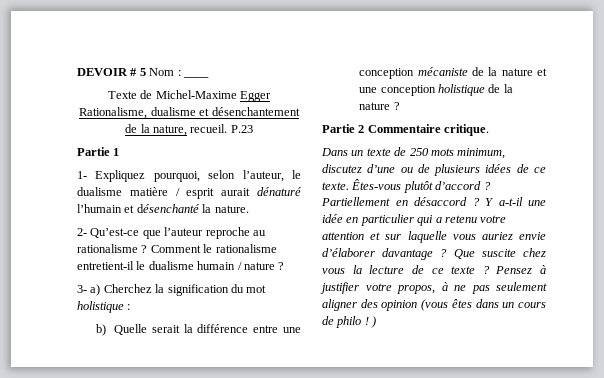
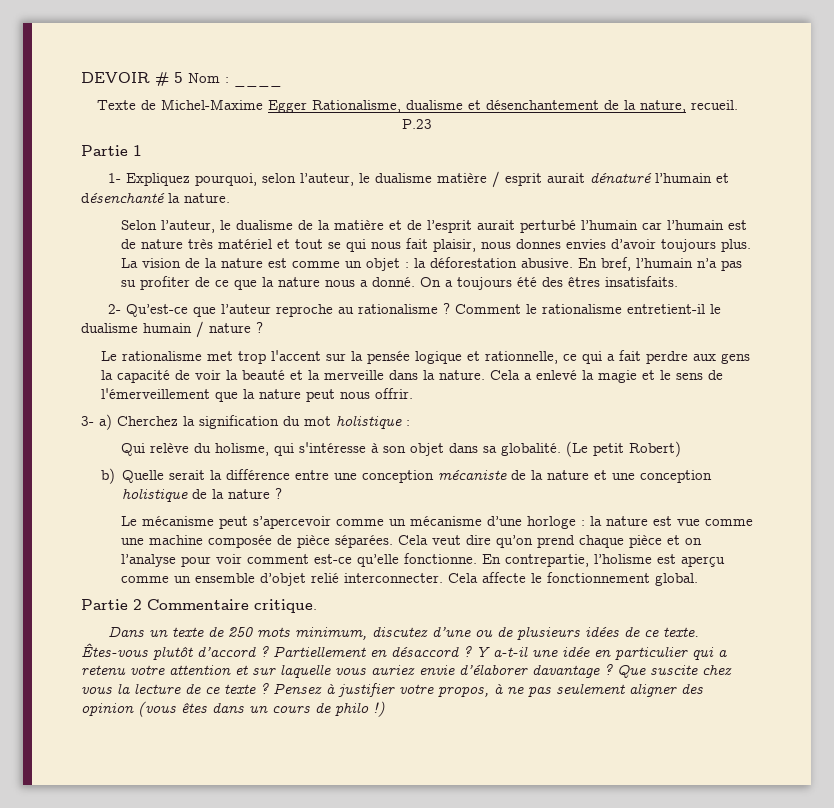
(249, 209) none -> [120,220,747,233] [120,238,751,252] [120,257,742,271] [120,276,678,290] // Selon l’auteur, le dualisme de la matière et de l’esprit aurait perturbé l’humain car l’humain est de nature très matériel et tout se qui nous fait plaisir, nous donnes envies d’avoir toujours plus. La vision de la nature est comme un objet : la déforestation abusive. En bref, l’humain n’a pas su profiter de ce que la nature nous a donné. On a toujours été des êtres insatisfaits.
(285, 266) none -> [100,350,750,364] [100,370,723,383] [100,388,413,402] // Le rationalisme met trop l'accent sur la pensée logique et rationnelle, ce qui a fait perdre aux gens la capacité de voir la beauté et la merveille dans la nature. Cela a enlevé la magie et le sens de l'émerveillement que la nature peut nous offrir.
(131, 307) none -> [120,441,681,457] // Qui relève du holisme, qui s'intéresse à son objet dans sa globalité. (Le petit Robert)
(400, 106) none -> [120,516,753,529] [120,535,702,548] [120,553,725,567] [120,572,698,586] // Le mécanisme peut s’apercevoir comme un mécanisme d’une horloge : la nature est vue comme une machine composée de pièce séparées. Cela veut dire qu’on prend chaque pièce et on l’analyse pour voir comment est-ce qu’elle fonctionne. En contrepartie, l’holisme est aperçu comme un ensemble d’objet relié interconnecter. Cela affecte le fonctionnement global.
[364,316,377,328] ! ) -> [373,701,385,717] !)

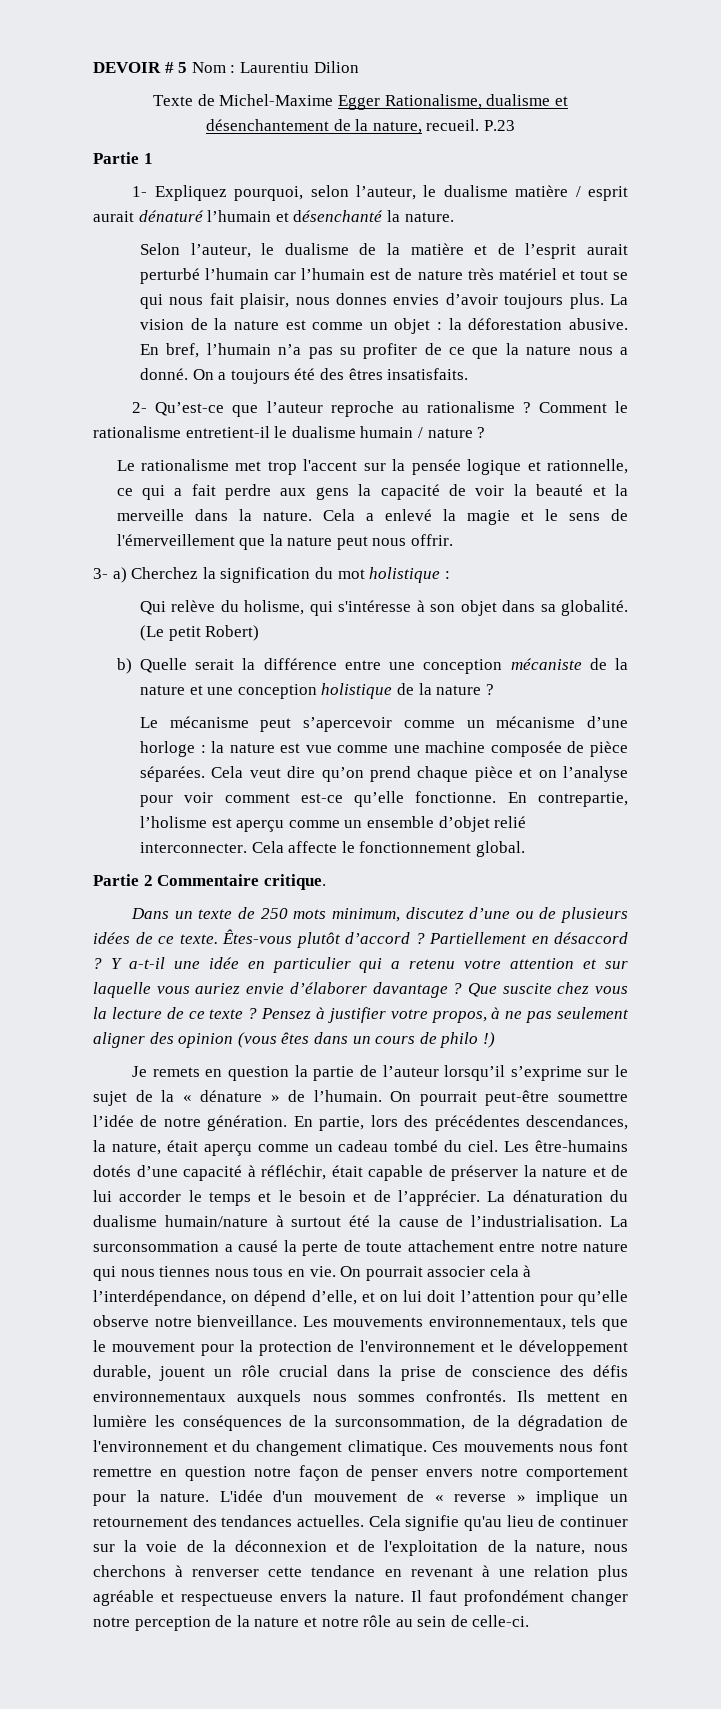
[234,83,282,87] ____ -> [239,61,359,73] Laurentiu Dilion
(385, 709) none -> [132,1065,628,1081] [93,1090,628,1106] [93,1115,628,1131] [93,1140,629,1156] [93,1165,628,1181] [93,1190,628,1206] [93,1215,628,1227] [93,1240,628,1256] [93,1265,532,1281] [93,1290,628,1306] [93,1315,628,1331] [93,1340,628,1356] [93,1365,628,1381] [93,1390,628,1406] [93,1415,628,1431] [93,1440,628,1456] [93,1465,629,1481] [93,1490,628,1506] [93,1515,629,1531] [93,1540,628,1556] [93,1565,629,1581] [93,1590,628,1606] [93,1615,530,1631] // Je remets en question la partie de l’auteur lorsqu’il s’exprime sur le sujet de la « dénature » de l’humain. On pourrait peut-être soumettre l’idée de notre génération. En partie, lors des précédentes descendances, la nature, était aperçu comme un cadeau tombé du ciel. Les être-humains dotés d’une capacité à réfléchir, était capable de préserver la nature et de lui accorder le temps et le besoin et de l’apprécier. La dénaturation du dualisme humain/nature à surtout été la cause de l’industrialisation. La surconsommation a causé la perte de toute attachement entre notre nature qui nous tiennes nous tous en vie. On pourrait associer cela à l’interdépendance, on dépend d’elle, et on lui doit l’attention pour qu’elle observe notre bienveillance. Les mouvements environnementaux, tels que le mouvement pour la protection de l'environnement et le développement durable, jouent un rôle crucial dans la prise de conscience des défis environnementaux auxquels nous sommes confrontés. Ils mettent en lumière les conséquences de la surconsommation, de la dégradation de l'environnement et du changement climatique. Ces mouvements nous font remettre en question notre façon de penser envers notre comportement pour la nature. L'idée d'un mouvement de « reverse » implique un retournement des tendances actuelles. Cela signifie qu'au lieu de continuer sur la voie de la déconnexion et de l'exploitation de la nature, nous cherchons à renverser cette tendance en revenant à une relation plus agréable et respectueuse envers la nature. Il faut profondément changer notre perception de la nature et notre rôle au sein de celle-ci.

